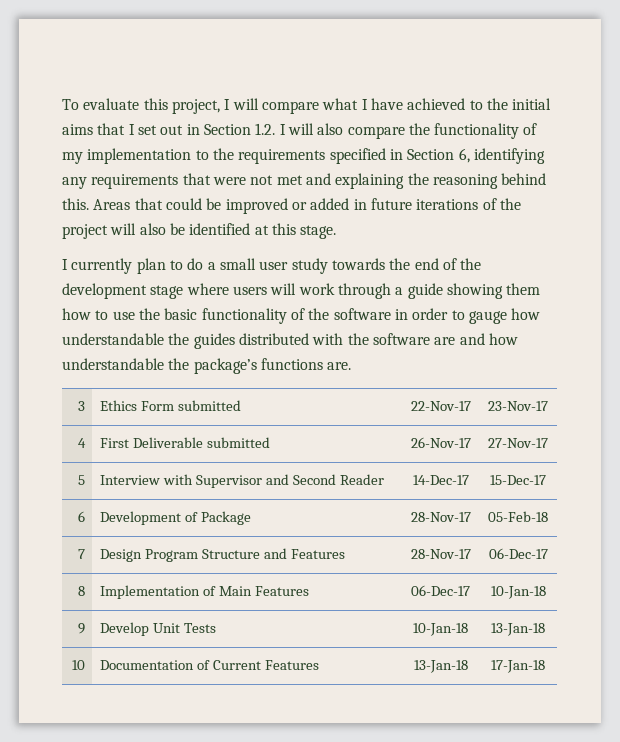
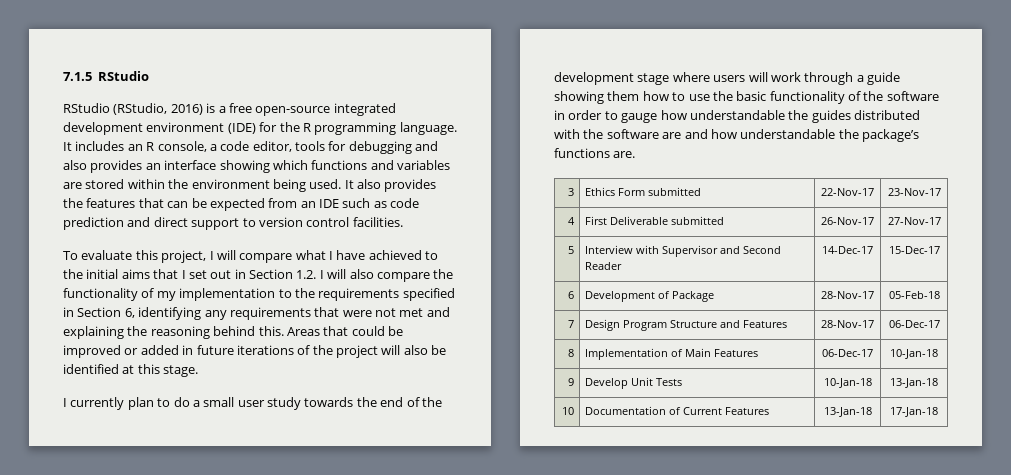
(62, 104) none -> [63,71,150,81] [63,103,396,116] [63,122,457,135] [63,141,439,154] [63,160,450,173] [63,179,437,192] [63,198,420,211] [63,217,403,230] 7.1.5 RStudio // RStudio (RStudio, 2016) is a free open-source integrated development environment (IDE) for the R programming language. It includes an R console, a code editor, tools for debugging and also provides an interface showing which functions and variables are stored within the environment being used. It also provides the features that can be expected from an IDE such as code prediction and direct support to version control facilities. //

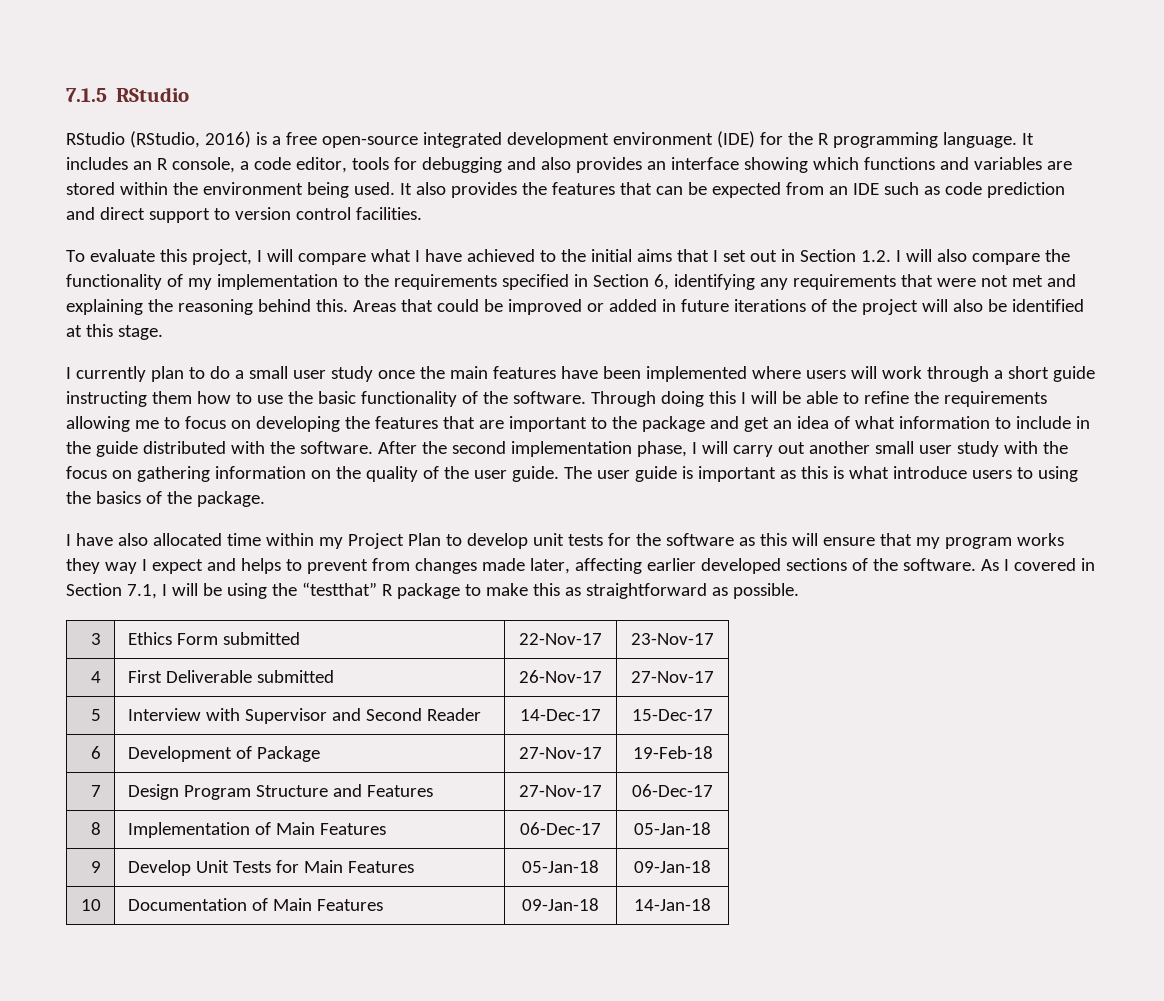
[304,397,442,407] [554,72,670,85] towards the end of the development stage -> [377,366,747,382] once the main features have been implemented
[867,72,900,85] [554,91,604,104] guide showing -> [1007,366,1095,382] [66,391,147,407] short guide instructing
[886,91,939,101] [554,110,920,123] [554,129,919,142] [554,148,636,158] software in order to gauge how understandable the guides distributed with the software are and how understandable the package’s functions are. -> [512,391,1047,407] [66,416,1090,432] [66,441,1068,457] [66,466,1078,482] [66,491,265,507] [66,533,1064,549] [66,558,1095,574] [66,582,799,599] software. Through doing this I will be able to refine the requirements allowing me to focus on developing the features that are important to the package and get an idea of what information to include in the guide distributed with the software. After the second implementation phase, I will carry out another small user study with the focus on gathering information on the quality of the user guide. The user guide is important as this is what introduce users to using the basics of the package. // I have also allocated time within my Project Plan to develop unit tests for the software as this will ensure that my program works they way I expect and helps to prevent from changes made later, affecting earlier developed sections of the software. As I covered in Section 7.1, I will be using the “testthat” R package to make this as straightforward as possible.
[821,291,874,299] [888,291,940,299] 28-Nov-17 | 05-Feb-18 -> [519,747,602,759] [632,746,713,759] 27-Nov-17 | 19-Feb-18
[821,320,874,328] 28-Nov-17 -> [519,785,602,797] 27-Nov-17
[890,349,938,359] 10-Jan-18 -> [634,822,711,835] 05-Jan-18
[823,378,872,388] [890,378,938,388] | 10-Jan-18 | 13-Jan-18 -> [275,860,414,873] [522,860,599,873] [634,860,711,873] for Main Features | 05-Jan-18 | 09-Jan-18
[683,407,770,415] [823,407,872,417] [890,407,938,417] Current Features | 13-Jan-18 | 17-Jan-18 -> [272,898,383,911] [522,898,599,911] [634,898,711,911] Main Features | 09-Jan-18 | 14-Jan-18

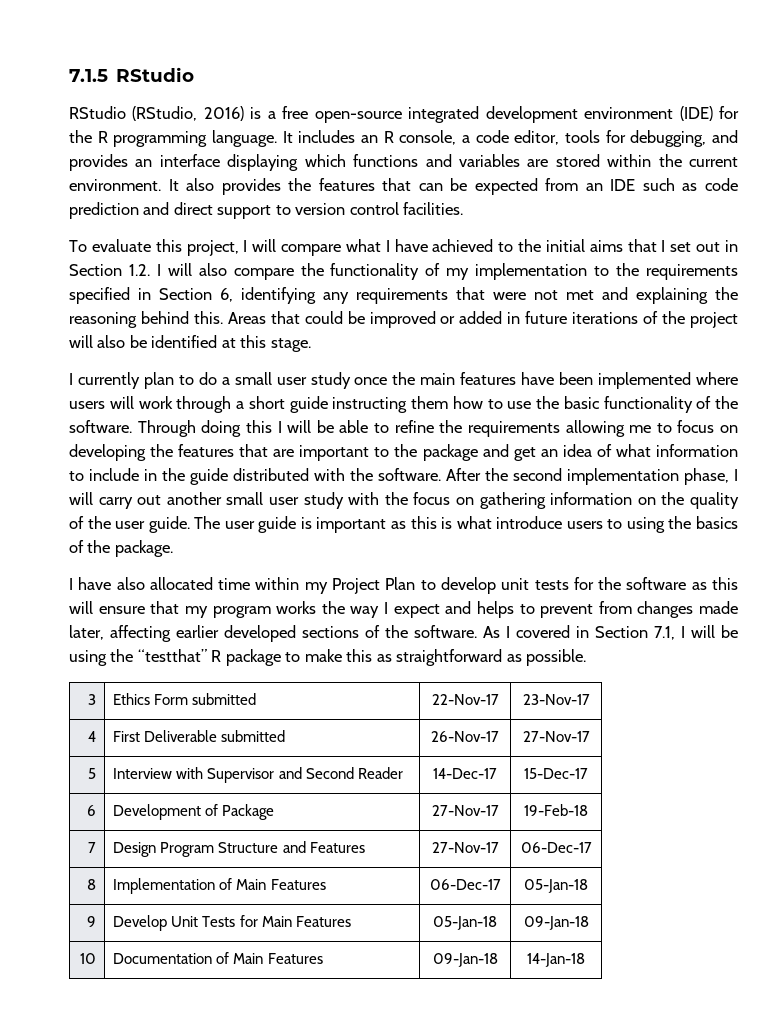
[421,157,571,173] debugging and also -> [630,130,739,147] debugging, and
[743,157,808,173] showing -> [227,154,299,171] displaying
[202,182,395,198] environment being used. -> [688,157,738,167] [69,179,161,191] current environment.
[66,558,100,574] they -> [321,601,345,614] the

